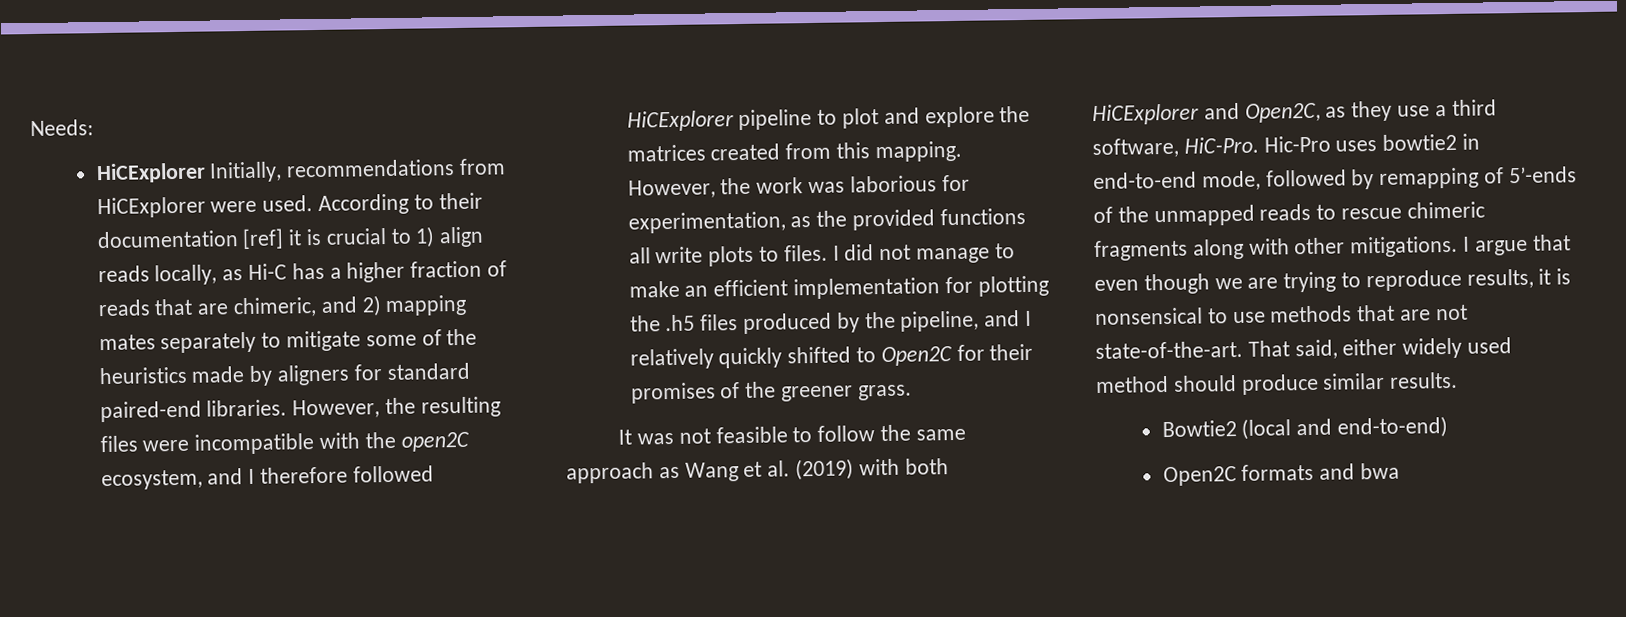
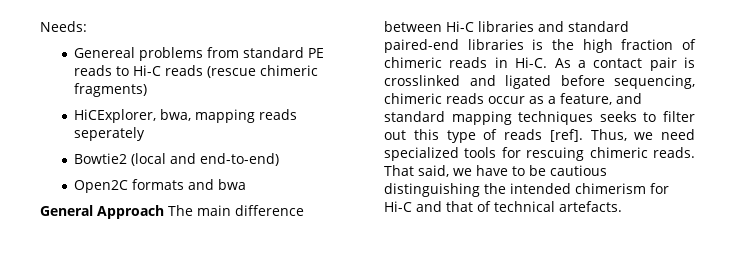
[95,158,506,184] [96,192,483,219] [96,226,485,250] [97,260,507,286] [97,294,468,318] [98,328,478,354] [98,362,470,386] [99,396,501,423] [99,431,469,455] [100,465,434,491] [626,105,1031,132] [626,140,962,163] [627,174,970,199] [627,207,1026,234] [628,243,1015,267] [628,275,1049,300] [629,310,1032,335] [629,343,1034,370] [630,381,912,404] [618,424,966,445] [566,458,949,484] [1092,99,1497,126] [1092,133,1481,159] [1093,166,1577,191] [1093,201,1485,227] [1094,234,1571,262] [1094,268,1572,295] [1095,304,1468,326] [1095,337,1513,360] [1095,371,1459,395] HiCExplorer Initially, recommendations from HiCExplorer were used. According to their documentation [ref] it is crucial to 1) align reads locally, as Hi-C has a higher fraction of reads that are chimeric, and 2) mapping mates separately to mitigate some of the heuristics made by aligners for standard paired-end libraries. However, the resulting files were incompatible with the open2C ecosystem, and I therefore followed HiCExplorer pipeline to plot and explore the matrices created from this mapping. However, the work was laborious for experimentation, as the provided functions all write plots to files. I did not manage to make an efficient implementation for plotting the .h5 files produced by the pipeline, and I relatively quickly shifted to Open2C for their promises of the greener grass. // It was not feasible to follow the same approach as Wang et al. (2019) with both HiCExplorer and Open2C, as they use a third software, HiC-Pro. Hic-Pro uses bowtie2 in end-to-end mode, followed by remapping of 5’-ends of the unmapped reads to rescue chimeric fragments along with other mitigations. I argue that even though we are trying to reproduce results, it is nonsensical to use methods that are not state-of-the-art. That said, either widely used method should produce similar results. -> [74,47,325,61] [74,65,319,78] [74,83,148,97] [74,109,298,123] [74,127,146,141] Genereal problems from standard PE reads to Hi-C reads (rescue chimeric fragments) // HiCExplorer, bwa, mapping reads seperately
(1400, 471) none -> [40,205,304,219] [384,21,629,32] [384,39,696,53] [384,57,695,71] [384,75,695,89] [384,93,642,105] [384,111,695,125] [384,129,695,143] [384,147,695,161] [384,165,607,177] [384,183,669,197] [384,201,622,212] // General Approach The main difference between Hi-C libraries and standard paired-end libraries is the high fraction of chimeric reads in Hi-C. As a contact pair is crosslinked and ligated before sequencing, chimeric reads occur as a feature, and standard mapping techniques seeks to filter out this type of reads [ref]. Thus, we need specialized tools for rescuing chimeric reads. That said, we have to be cautious distinguishing the intended chimerism for Hi-C and that of technical artefacts.

